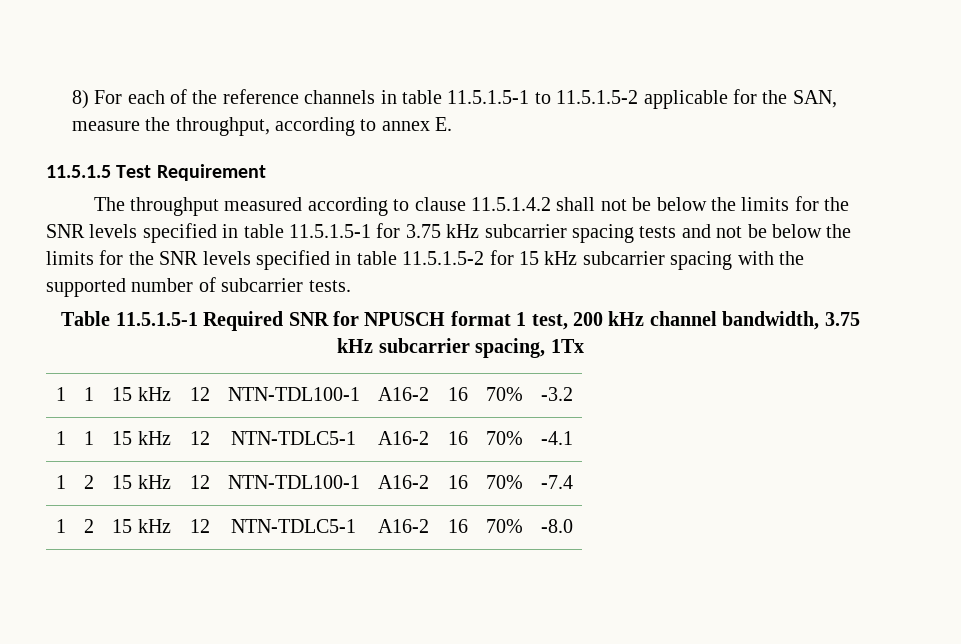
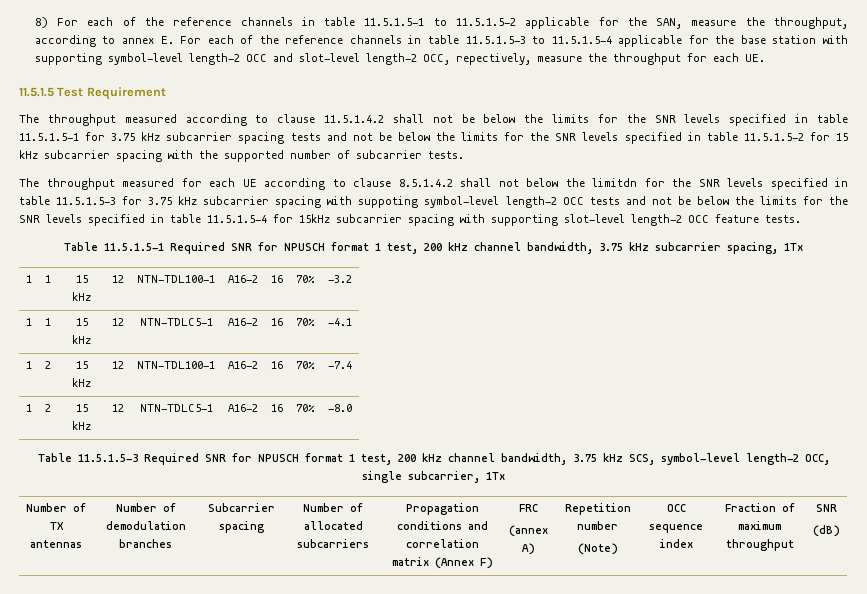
(453, 124) none -> [180,35,848,47] [34,53,765,65] For each of the reference channels in table 11.5.1.5-3 to 11.5.1.5-4 applicable for the base station with supporting symbol-level length-2 OCC and slot-level length-2 OCC, repectively, measure the throughput for each UE.
(351, 286) none -> [19,178,848,190] [19,196,848,208] [19,214,801,226] // The throughput measured for each UE according to clause 8.5.1.4.2 shall not below the limitdn for the SNR levels specified in table 11.5.1.5-3 for 3.75 kHz subcarrier spacing with suppoting symbol-level length-2 OCC tests and not be below the limits for the SNR levels specified in table 11.5.1.5-4 for 15kHz subcarrier spacing with supporting slot-level length-2 OCC feature tests.
(573, 526) none -> [37,453,830,465] [362,471,505,483] [26,503,86,512] [49,522,64,530] [30,540,82,548] [115,503,176,512] [105,521,186,530] [119,539,172,548] [207,503,275,512] [218,521,264,533] [302,503,363,512] [303,521,363,530] [296,539,369,548] [405,503,479,515] [396,521,488,530] [405,539,479,548] [391,557,493,569] [519,504,538,512] [509,525,548,537] [522,543,535,555] [564,503,631,515] [577,521,618,530] [577,543,618,555] [666,504,686,512] [649,524,703,533] [659,539,693,548] [724,503,795,512] [738,521,781,530] [725,539,794,551] [816,504,837,512] [813,525,840,537] // Table 11.5.1.5-3 Required SNR for NPUSCH format 1 test, 200 kHz channel bandwidth, 3.75 kHz SCS, symbol-level length-2 OCC, single subcarrier, 1Tx // Number of TX antennas | Number of demodulation branches | Subcarrier spacing | Number of allocated subcarriers | Propagation conditions and correlation matrix (Annex F) | FRC // (annex A) | Repetition number // (Note) | OCC sequence index | Fraction of maximum throughput | SNR // (dB)

